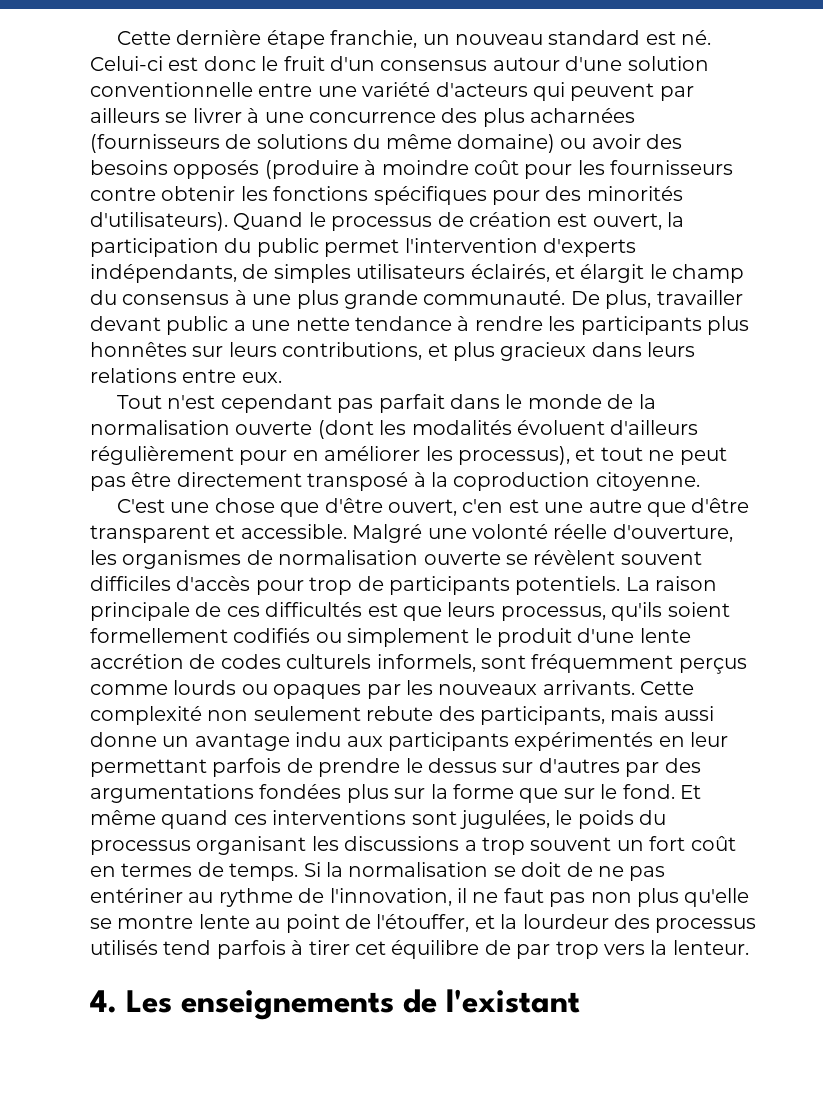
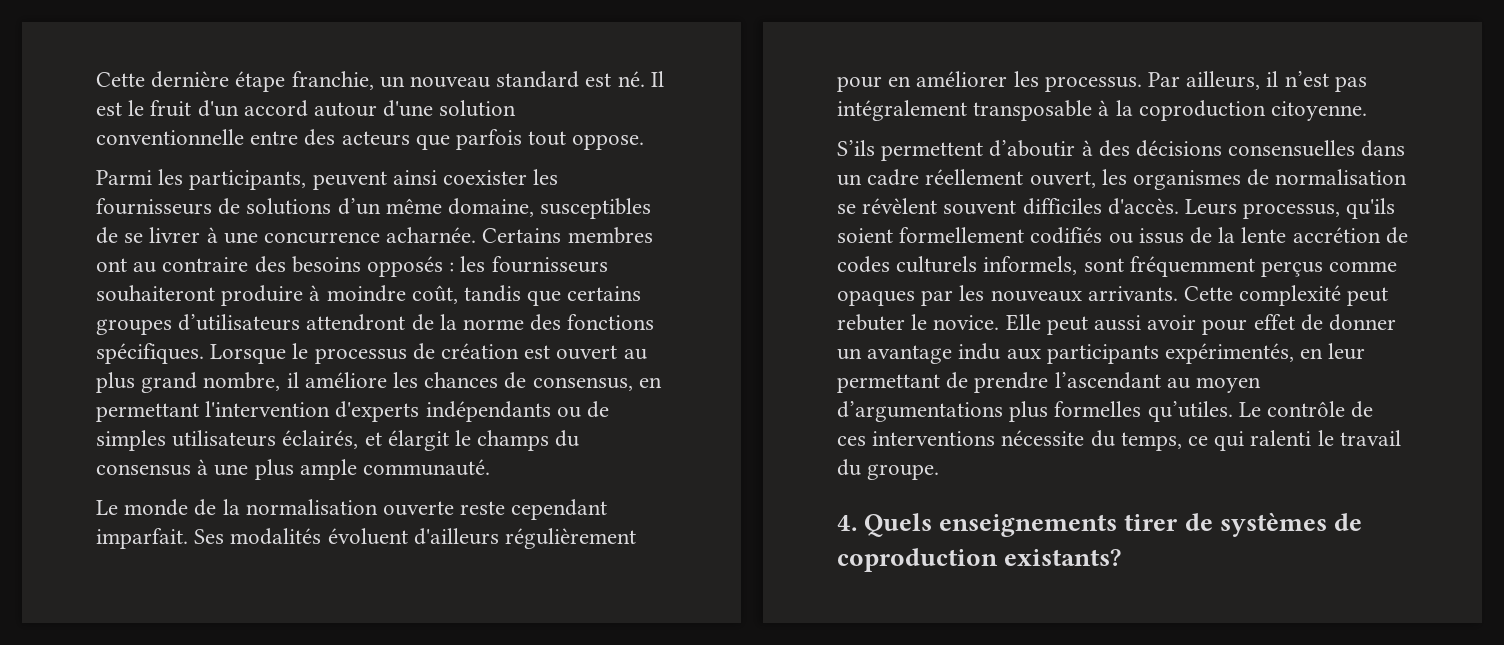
[90,56,256,71] Celui-ci est donc -> [650,71,664,87] [96,102,122,116] Il est
[380,60,488,71] consensus -> [243,100,308,117] accord
[317,82,694,101] [90,108,160,123] une variété d'acteurs qui peuvent par ailleurs -> [304,129,645,150] [96,169,559,190] [96,198,652,219] [96,227,118,244] des acteurs que parfois tout oppose. // Parmi les participants, peuvent ainsi coexister les fournisseurs de solutions d’un même domaine, susceptibles de
[441,108,636,127] [90,134,683,153] [90,160,734,179] [90,186,683,205] [90,212,304,231] des plus acharnées (fournisseurs de solutions du même domaine) ou avoir des besoins opposés (produire à moindre coût pour les fournisseurs contre obtenir les fonctions spécifiques pour des minorités d'utilisateurs). Quand -> [386,227,653,244] [96,256,608,277] [96,285,642,306] [96,314,655,335] [96,343,287,364] acharnée. Certains membres ont au contraire des besoins opposés : les fournisseurs souhaiteront produire à moindre coût, tandis que certains groupes d’utilisateurs attendront de la norme des fonctions spécifiques. Lorsque
[592,212,685,230] [90,238,636,257] [90,264,237,283] ouvert, la participation du public permet l'intervention d'experts indépendants, -> [556,345,647,360] [96,372,662,393] [96,401,581,422] ouvert au plus grand nombre, il améliore les chances de consensus, en permettant l'intervention d'experts indépendants ou
[672,264,745,283] champ -> [477,430,550,451] champs
[344,290,418,309] grande -> [299,459,357,480] ample
[570,290,743,309] [90,316,749,335] [90,342,696,361] [90,368,282,383] [117,394,523,413] De plus, travailler devant public a une nette tendance à rendre les participants plus honnêtes sur leurs contributions, et plus gracieux dans leurs relations entre eux. // Tout n'est cependant pas parfait dans le -> [96,500,118,515] // Le
[317,420,407,439] (dont les -> [460,499,608,520] [96,528,225,549] reste cependant imparfait. Ses
[458,446,727,465] [90,472,700,491] [117,498,750,517] [90,524,733,543] processus), et tout ne peut pas être directement transposé à la coproduction citoyenne. // C'est une chose que d'être ouvert, c'en est une autre que d'être transparent et accessible. Malgré une volonté réelle d'ouverture, -> [1044,71,1367,92] [837,100,1368,121] [837,140,1406,161] [837,169,1096,188] processus. Par ailleurs, il n’est pas intégralement transposable à la coproduction citoyenne. // S’ils permettent d’aboutir à des décisions consensuelles dans un cadre réellement ouvert,
[423,551,501,565] ouverte -> (1408, 177) none
[176,576,718,595] [90,602,496,621] d'accès pour trop de participants potentiels. La raison principale de ces difficultés est que leurs -> [1107,198,1238,215] d'accès. Leurs
[347,628,635,647] simplement le produit d'une -> [1138,227,1236,244] issus de la
[173,680,268,695] lourds ou -> (1398, 266) none
[207,706,714,725] [90,732,157,747] non seulement rebute des participants, mais aussi donne -> [1347,287,1389,306] [837,314,1397,335] peut rebuter le novice. Elle peut aussi avoir pour effet de donner
[514,732,654,751] expérimentés -> [1165,343,1295,364] expérimentés,
[212,758,282,777] parfois -> (940, 383) none
[405,758,701,777] [90,784,701,803] [90,810,667,829] [90,836,736,855] [90,862,666,881] [90,888,750,907] [90,914,757,933] [90,940,749,959] [90,989,580,1020] le dessus sur d'autres par des argumentations fondées plus sur la forme que sur le fond. Et même quand ces interventions sont jugulées, le poids du processus organisant les discussions a trop souvent un fort coût en termes de temps. Si la normalisation se doit de ne pas entériner au rythme de l'innovation, il ne faut pas non plus qu'elle se montre lente au point de l'étouffer, et la lourdeur des processus utilisés tend parfois à tirer cet équilibre de par trop vers la lenteur. // 4. Les enseignements de l'existant -> [1054,372,1262,393] [837,401,1374,422] [837,430,1401,451] [837,459,940,480] [837,512,1362,537] [837,548,1122,572] l’ascendant au moyen d’argumentations plus formelles qu’utiles. Le contrôle de ces interventions nécessite du temps, ce qui ralenti le travail du groupe. // 4. Quels enseignements tirer de systèmes de coproduction existants?

